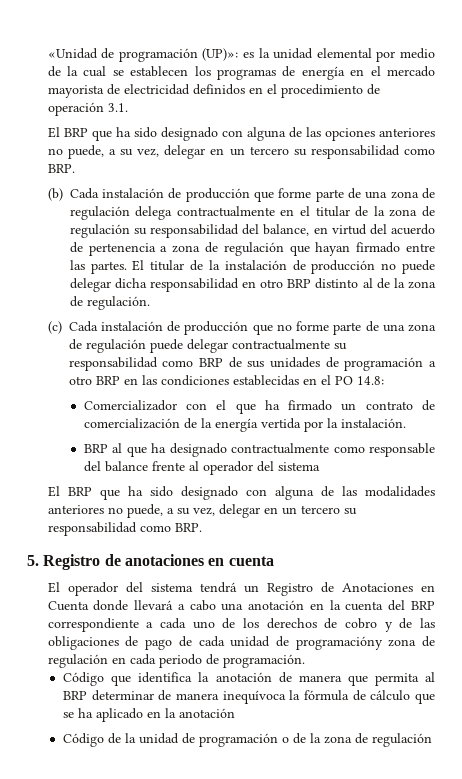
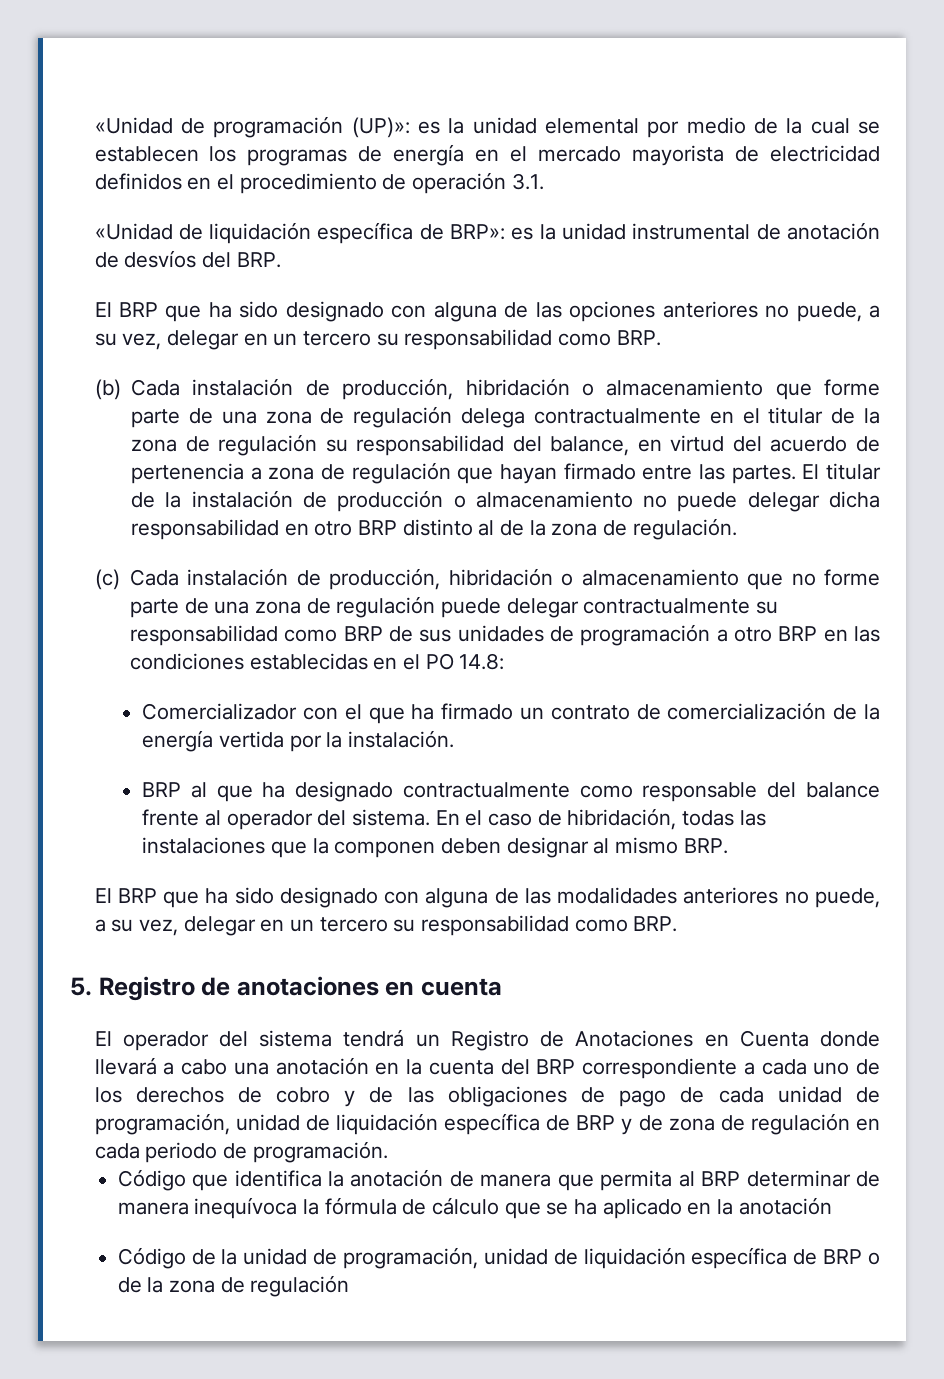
(128, 107) none -> [94,222,880,244] [94,250,281,268] // «Unidad de liquidación específica de BRP»: es la unidad instrumental de anotación de desvíos del BRP.
[185,188,250,202] producción -> [342,378,764,400] producción, hibridación o almacenamiento
(376, 267) none -> [453,491,633,508] o almacenamiento
[184,321,249,335] producción -> [329,568,739,590] producción, hibridación o almacenamiento
[277,462,320,471] sistema -> [351,808,766,830] [142,837,728,858] sistema. En el caso de hibridación, todas las instalaciones que la componen deben designar al mismo BRP.
[295,636,383,650] programacióny -> [94,1113,663,1135] programación, unidad de liquidación específica de BRP y de
[199,733,279,747] programación -> [342,1247,863,1269] programación, unidad de liquidación específica de BRP

